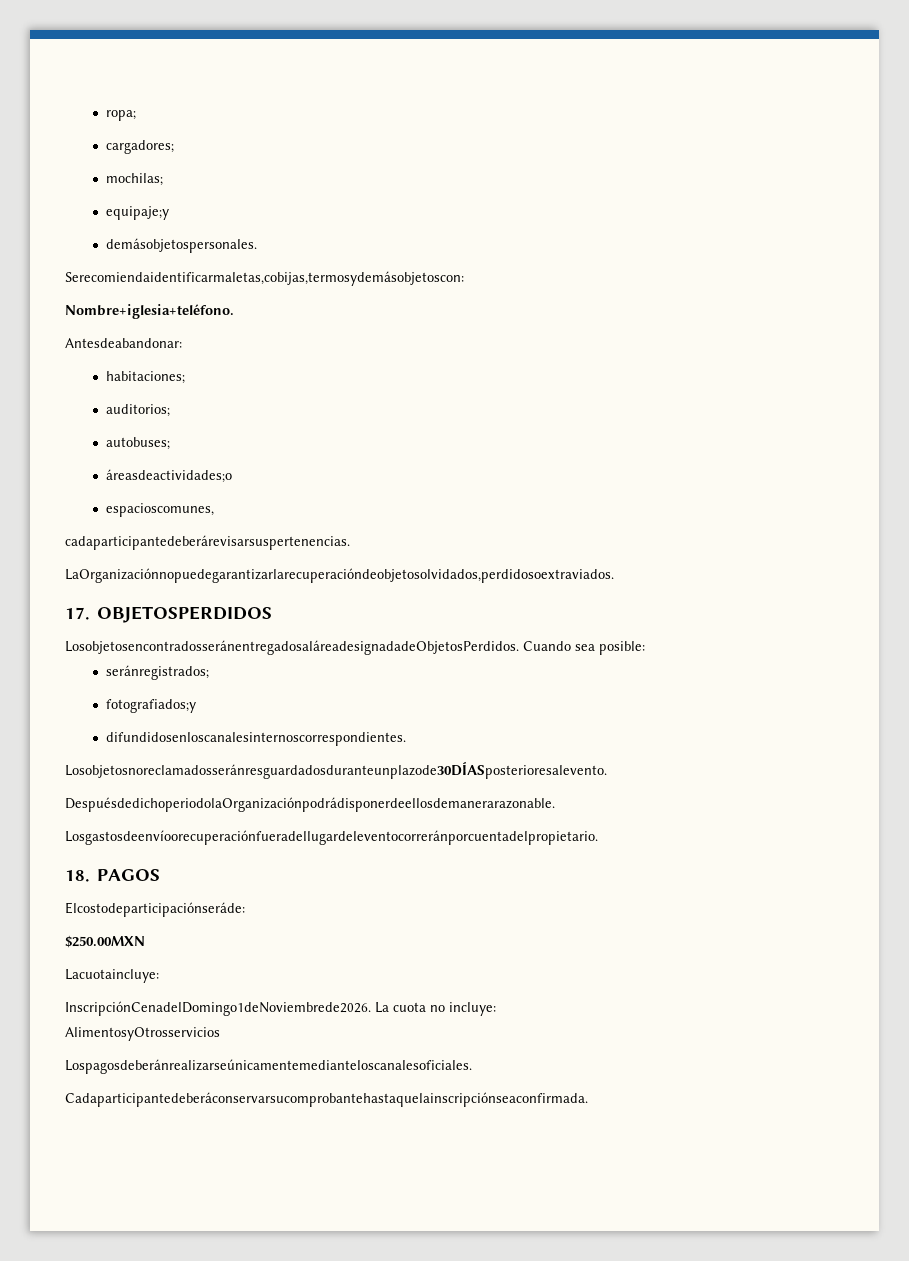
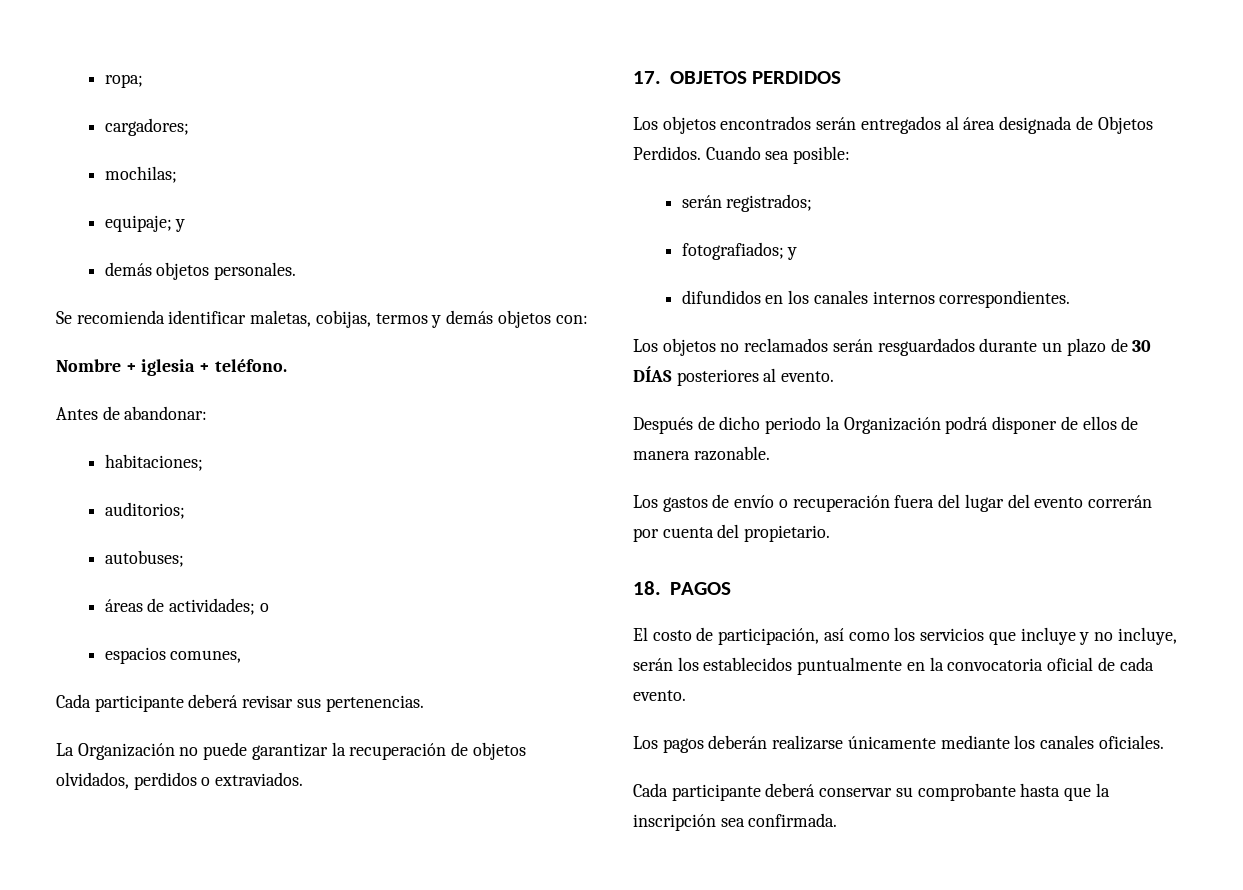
[105,206,169,220] [105,238,257,253] [65,271,464,286] [65,304,234,319] [65,338,182,348] [105,371,185,384] [105,404,170,417] [105,437,170,450] [105,469,232,483] [105,503,214,517] [65,535,350,550] [65,568,614,583] [65,606,273,623] [65,640,645,655] [105,665,209,680] [105,699,196,713] [105,732,406,746] [65,761,607,779] [65,797,555,812] [65,830,598,845] [65,869,161,882] [65,902,245,917] [65,935,145,948] [65,969,159,983] [65,1001,496,1016] [65,1027,220,1041] [65,1059,472,1074] [65,1092,588,1107] equipaje;y // demásobjetospersonales. // Serecomiendaidentificarmaletas,cobijas,termosydemásobjetoscon: // Nombre+iglesia+teléfono. // Antesdeabandonar: // habitaciones; // auditorios; // autobuses; // áreasdeactividades;o // espacioscomunes, // cadaparticipantedeberárevisarsuspertenencias. // LaOrganizaciónnopuedegarantizarlarecuperacióndeobjetosolvidados,perdidosoextraviados. // 17. OBJETOSPERDIDOS // LosobjetosencontradosseránentregadosaláreadesignadadeObjetosPerdidos. Cuando sea posible: // seránregistrados; // fotografiados;y // difundidosenloscanalesinternoscorrespondientes. // Losobjetosnoreclamadosseránresguardadosduranteunplazode30DÍASposterioresalevento. // DespuésdedichoperiodolaOrganizaciónpodrádisponerdeellosdemanerarazonable. // Losgastosdeenvíoorecuperaciónfueradellugardeleventocorreránporcuentadelpropietario. // 18. PAGOS // Elcostodeparticipaciónseráde: // $250.00MXN // Lacuotaincluye: // InscripciónCenadelDomingo1deNoviembrede2026. La cuota no incluye: // AlimentosyOtrosservicios // Lospagosdeberánrealizarseúnicamentemedianteloscanalesoficiales. // Cadaparticipantedeberáconservarsucomprobantehastaquelainscripciónseaconfirmada. -> [104,215,186,232] [104,262,297,280] [56,310,588,328] [56,359,287,376] [56,406,208,420] [104,454,203,471] [104,502,185,519] [104,550,184,567] [104,598,269,615] [104,647,242,664] [56,694,424,712] [56,742,526,760] [56,772,304,790] [633,71,842,84] [633,116,1153,134] [633,146,851,164] [681,194,813,212] [681,242,798,260] [681,290,1071,308] [633,338,1152,356] [633,366,835,386] [633,416,1139,434] [633,446,770,461] [633,494,1152,512] [633,524,831,542] [633,581,731,595] [633,627,1177,645] [633,657,1154,675] [633,690,686,701] [633,735,1164,753] [633,783,1110,801] [633,813,838,831] equipaje; y // demás objetos personales. // Se recomienda identificar maletas, cobijas, termos y demás objetos con: // Nombre + iglesia + teléfono. // Antes de abandonar: // habitaciones; // auditorios; // autobuses; // áreas de actividades; o // espacios comunes, // Cada participante deberá revisar sus pertenencias. // La Organización no puede garantizar la recuperación de objetos olvidados, perdidos o extraviados. // 17. OBJETOS PERDIDOS // Los objetos encontrados serán entregados al área designada de Objetos Perdidos. Cuando sea posible: // serán registrados; // fotografiados; y // difundidos en los canales internos correspondientes. // Los objetos no reclamados serán resguardados durante un plazo de 30 DÍAS posteriores al evento. // Después de dicho periodo la Organización podrá disponer de ellos de manera razonable. // Los gastos de envío o recuperación fuera del lugar del evento correrán por cuenta del propietario. // 18. PAGOS // El costo de participación, así como los servicios que incluye y no incluye, serán los establecidos puntualmente en la convocatoria oficial de cada evento. // Los pagos deberán realizarse únicamente mediante los canales oficiales. // Cada participante deberá conservar su comprobante hasta que la inscripción sea confirmada.

